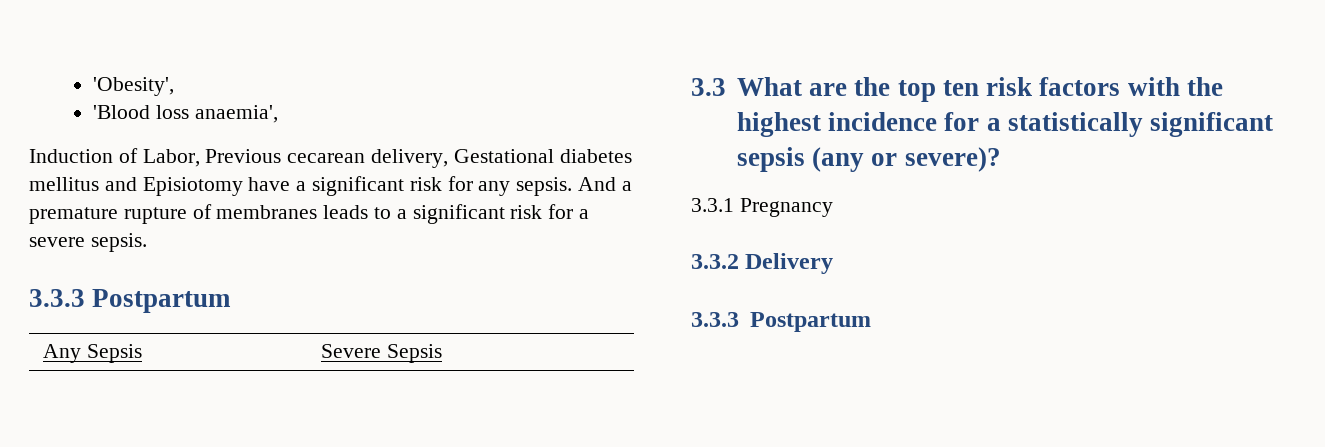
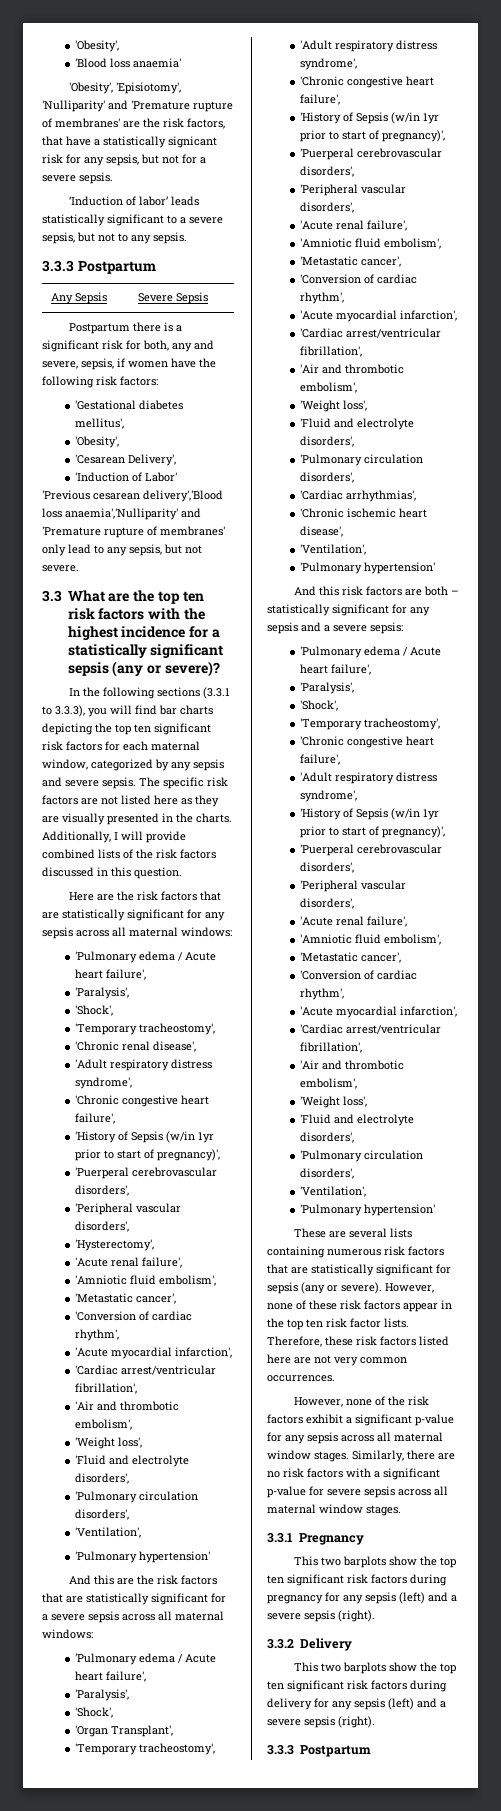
[194,105,278,123] [29,148,632,168] [29,176,632,196] [29,204,590,224] [29,237,85,247] anaemia', // Induction of Labor, Previous cecarean delivery, Gestational diabetes mellitus and Episiotomy have a significant risk for any sepsis. And a premature rupture of membranes leads to a significant risk for a severe -> [133,58,182,68] [68,82,181,94] [42,100,233,112] [42,118,225,129] [42,136,217,148] [42,154,206,166] [42,172,113,184] [68,196,199,206] [42,214,223,226] [42,232,151,244] anaemia' // 'Obesity', 'Episiotomy', 'Nulliparity' and 'Premature rupture of membranes' are the risk factors, that have a statistically signicant risk for any sepsis, but not for a severe sepsis. // ‘Induction of labor’ leads statistically significant to a severe sepsis, but not to any
(442, 353) none -> [68,322,182,334] [42,340,214,352] [42,358,216,370] [42,376,158,388] [75,400,184,410] [75,418,125,429] [75,436,120,448] [75,454,177,466] [75,472,178,482] [42,490,223,502] [42,508,201,520] [42,526,225,538] [42,544,202,556] [42,565,79,572] // Postpartum there is a significant risk for both, any and severe, sepsis, if women have the following risk factors: // 'Gestational diabetes mellitus', // 'Obesity', // 'Cesarean Delivery', // 'Induction of Labor' // 'Previous cesarean delivery','Blood loss anaemia','Nulliparity' and 'Premature rupture of membranes' only lead to any sepsis, but not severe.
[691,198,833,217] [691,253,834,274] 3.3.1 Pregnancy // 3.3.2 Delivery -> [68,687,230,699] [42,705,213,717] [42,723,211,735] [42,741,200,751] [42,759,224,771] [42,777,228,789] [42,795,219,807] [42,813,232,825] [42,831,186,843] [42,849,216,859] [42,867,182,879] [68,891,221,901] [42,909,225,921] [42,927,232,939] [75,951,217,963] [75,969,147,980] [75,987,130,999] [75,1005,114,1016] [75,1023,216,1035] [75,1041,197,1052] [75,1059,213,1071] [75,1077,133,1089] [75,1095,210,1107] [75,1113,116,1124] [75,1131,215,1143] [75,1149,221,1161] [75,1167,218,1179] [75,1185,130,1196] [75,1203,182,1215] [75,1221,130,1232] [75,1239,155,1251] [75,1257,183,1268] [75,1275,217,1286] [75,1293,177,1304] [75,1311,193,1321] [75,1329,120,1341] [75,1347,233,1359] [75,1365,217,1375] [75,1383,138,1394] [75,1401,180,1411] [75,1419,133,1430] [75,1437,143,1449] [75,1455,190,1467] [75,1473,130,1484] [75,1491,199,1503] [75,1509,130,1520] [75,1527,142,1538] [75,1551,211,1563] [68,1575,217,1585] [42,1593,226,1605] [42,1611,224,1623] [42,1629,93,1639] [75,1653,217,1665] [75,1671,147,1682] [75,1689,130,1701] [75,1707,114,1718] [75,1725,174,1737] [75,1743,216,1755] [300,40,438,52] [300,58,358,70] [300,76,435,88] [300,94,341,105] [300,112,440,124] [300,130,446,142] [300,148,443,160] [300,166,355,177] [300,184,407,196] [300,202,355,213] [300,220,408,231] [300,238,442,249] [300,256,402,267] [300,274,418,284] [300,292,345,304] [300,310,458,322] [300,328,442,338] [300,346,363,357] [300,364,405,374] [300,382,358,393] [300,400,368,412] [300,418,415,430] [300,436,355,447] [300,454,424,466] [300,472,355,483] [300,490,417,502] [300,508,428,518] [300,526,344,537] [300,544,367,555] [300,562,436,574] [293,586,459,596] [267,604,430,616] [267,622,403,634] [300,646,442,658] [300,664,372,675] [300,682,355,694] [300,700,339,711] [300,718,441,730] [300,736,435,748] [300,754,341,765] [300,772,438,784] [300,790,358,802] [300,808,440,820] [300,826,446,838] [300,844,443,856] [300,862,355,873] [300,880,407,892] [300,898,355,909] [300,916,408,927] [300,934,442,945] [300,952,402,963] [300,970,418,980] [300,988,345,1000] [300,1006,458,1018] [300,1024,442,1034] [300,1042,363,1053] [300,1060,405,1070] [300,1078,358,1089] [300,1096,368,1108] [300,1114,415,1126] [300,1132,355,1143] [300,1150,424,1162] [300,1168,355,1179] [300,1186,367,1197] [300,1204,436,1216] [293,1228,412,1238] [267,1246,444,1258] [267,1264,451,1276] [267,1282,434,1294] [267,1300,452,1312] [267,1318,409,1330] [267,1336,449,1347] [267,1354,407,1366] [267,1375,335,1382] [293,1396,429,1407] [267,1414,454,1426] [267,1432,443,1444] [267,1450,455,1462] [267,1468,440,1480] [267,1486,448,1498] [267,1504,401,1516] [267,1533,364,1545] [293,1556,456,1568] [267,1574,447,1586] [267,1592,457,1604] [267,1610,375,1622] [267,1638,352,1651] [293,1662,456,1674] [267,1680,447,1692] [267,1698,446,1710] [267,1716,375,1728] In the following sections (3.3.1 to 3.3.3), you will find bar charts depicting the top ten significant risk factors for each maternal window, categorized by any sepsis and severe sepsis. The specific risk factors are not listed here as they are visually presented in the charts. Additionally, I will provide combined lists of the risk factors discussed in this question. // Here are the risk factors that are statistically significant for any sepsis across all maternal windows: // 'Pulmonary edema / Acute heart failure', // 'Paralysis', // 'Shock', // 'Temporary tracheostomy', // 'Chronic renal disease', // 'Adult respiratory distress syndrome', // 'Chronic congestive heart failure', // 'History of Sepsis (w/in 1yr prior to start of pregnancy)', // 'Puerperal cerebrovascular disorders', // 'Peripheral vascular disorders', // 'Hysterectomy', // 'Acute renal failure', // 'Amniotic fluid embolism', // 'Metastatic cancer', // 'Conversion of cardiac rhythm', // 'Acute myocardial infarction', // 'Cardiac arrest/ventricular fibrillation', // 'Air and thrombotic embolism', // 'Weight loss', // 'Fluid and electrolyte disorders', // 'Pulmonary circulation disorders', // 'Ventilation', // 'Pulmonary hypertension' // And this are the risk factors that are statistically significant for a severe sepsis across all maternal windows: // 'Pulmonary edema / Acute heart failure', // 'Paralysis', // 'Shock', // 'Organ Transplant', // 'Temporary tracheostomy', // 'Adult respiratory distress syndrome', // 'Chronic congestive heart failure', // 'History of Sepsis (w/in 1yr prior to start of pregnancy)', // 'Puerperal cerebrovascular disorders', // 'Peripheral vascular disorders', // 'Acute renal failure', // 'Amniotic fluid embolism', // 'Metastatic cancer', // 'Conversion of cardiac rhythm', // 'Acute myocardial infarction', // 'Cardiac arrest/ventricular fibrillation', // 'Air and thrombotic embolism', // 'Weight loss', // 'Fluid and electrolyte disorders', // 'Pulmonary circulation disorders', // 'Cardiac arrhythmias', // 'Chronic ischemic heart disease', // 'Ventilation', // 'Pulmonary hypertension' // And this risk factors are both – statistically significant for any sepsis and a severe sepsis: // 'Pulmonary edema / Acute heart failure', // 'Paralysis', // 'Shock', // 'Temporary tracheostomy', // 'Chronic congestive heart failure', // 'Adult respiratory distress syndrome', // 'History of Sepsis (w/in 1yr prior to start of pregnancy)', // 'Puerperal cerebrovascular disorders', // 'Peripheral vascular disorders', // 'Acute renal failure', // 'Amniotic fluid embolism', // 'Metastatic cancer', // 'Conversion of cardiac rhythm', // 'Acute myocardial infarction', // 'Cardiac arrest/ventricular fibrillation', // 'Air and thrombotic embolism', // 'Weight loss', // 'Fluid and electrolyte disorders', // 'Pulmonary circulation disorders', // 'Ventilation', // 'Pulmonary hypertension' // These are several lists containing numerous risk factors that are statistically significant for sepsis (any or severe). However, none of these risk factors appear in the top ten risk factor lists. Therefore, these risk factors listed here are not very common occurrences. // However, none of the risk factors exhibit a significant p-value for any sepsis across all maternal window stages. Similarly, there are no risk factors with a significant p-value for severe sepsis across all maternal window stages. // 3.3.1 Pregnancy // This two barplots show the top ten significant risk factors during pregnancy for any sepsis (left) and a severe sepsis (right). // 3.3.2 Delivery // This two barplots show the top ten significant risk factors during delivery for any sepsis (left) and a severe sepsis (right).

